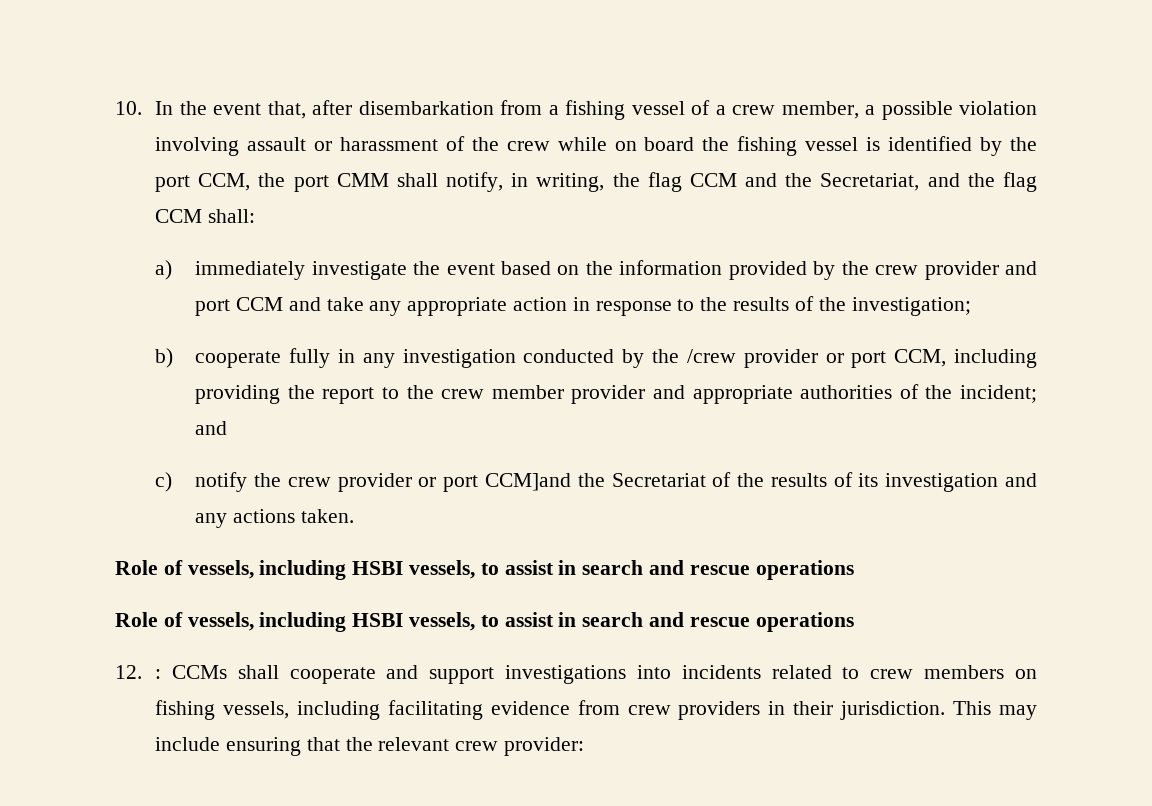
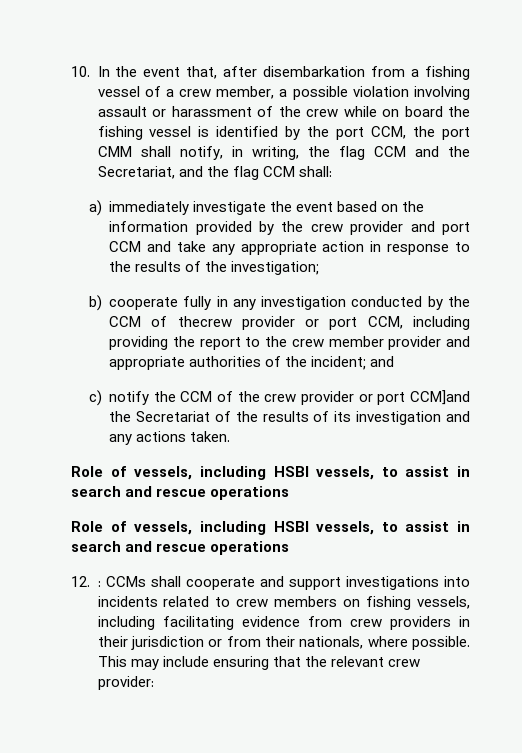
[686,349,736,363] /crew -> [109,316,232,327] CCM of thecrew
(282, 480) none -> [180,391,260,402] CCM of the
[840,701,946,720] jurisdiction. -> [130,636,471,650] jurisdiction or from their nationals, where possible.

